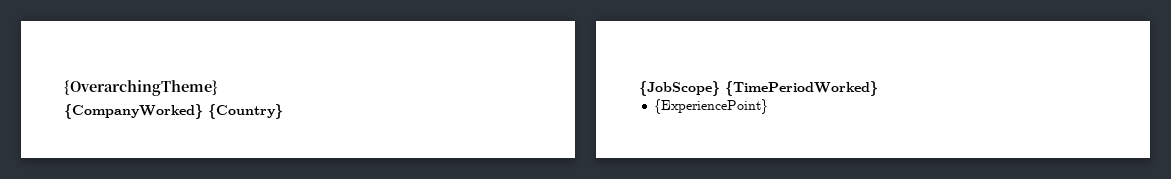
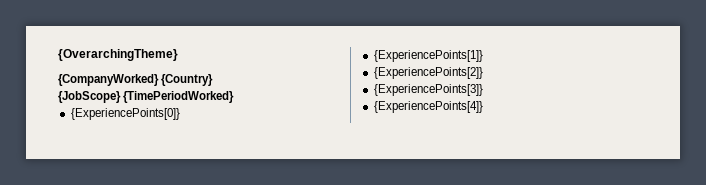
[654,99,769,114] {ExperiencePoint} -> [70,108,180,120] [373,50,483,62] [373,67,483,79] [373,84,483,96] [373,101,483,113] {ExperiencePoints[0]} // {ExperiencePoints[1]} // {ExperiencePoints[2]} // {ExperiencePoints[3]} // {ExperiencePoints[4]}

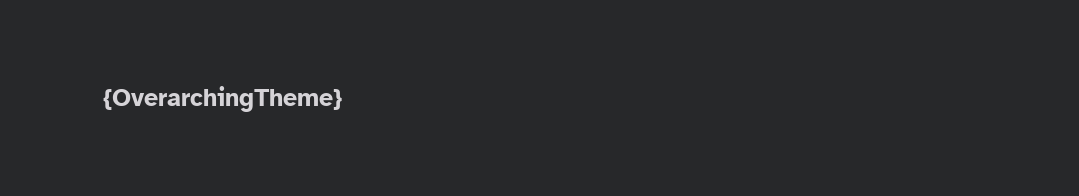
[58,74,214,86] [58,91,235,103] [70,108,180,120] [373,50,483,62] [373,67,483,79] [373,84,483,96] [373,101,483,113] // {CompanyWorked} {Country} // {JobScope} {TimePeriodWorked} // {ExperiencePoints[0]} // {ExperiencePoints[1]} // {ExperiencePoints[2]} // {ExperiencePoints[3]} // {ExperiencePoints[4]} -> (342, 99) none

